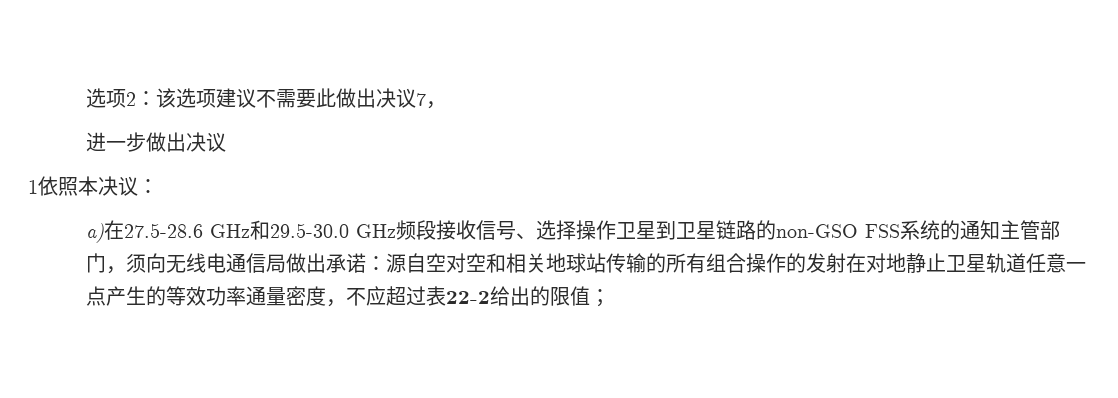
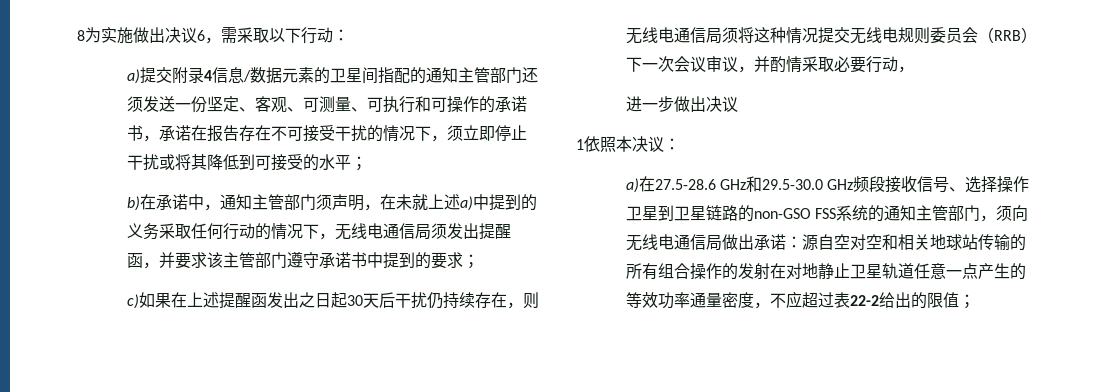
[85,88,426,108] 选项2：该选项建议不需要此做出决议7 -> [77,27,349,44] [126,67,538,84] [126,96,527,113] [126,125,527,142] [126,154,367,171] [126,194,537,211] [126,223,511,240] [126,252,479,269] [126,292,539,309] [625,27,1037,44] [625,56,898,73] 8为实施做出决议6，需采取以下行动： // a)提交附录4信息/数据元素的卫星间指配的通知主管部门还须发送一份坚定、客观、可测量、可执行和可操作的承诺书，承诺在报告存在不可接受干扰的情况下，须立即停止干扰或将其降低到可接受的水平； // b)在承诺中，通知主管部门须声明，在未就上述a)中提到的义务采取任何行动的情况下，无线电通信局须发出提醒函，并要求该主管部门遵守承诺书中提到的要求； // c)如果在上述提醒函发出之日起30天后干扰仍持续存在，则无线电通信局须将这种情况提交无线电规则委员会（RRB）下一次会议审议，并酌情采取必要行动

